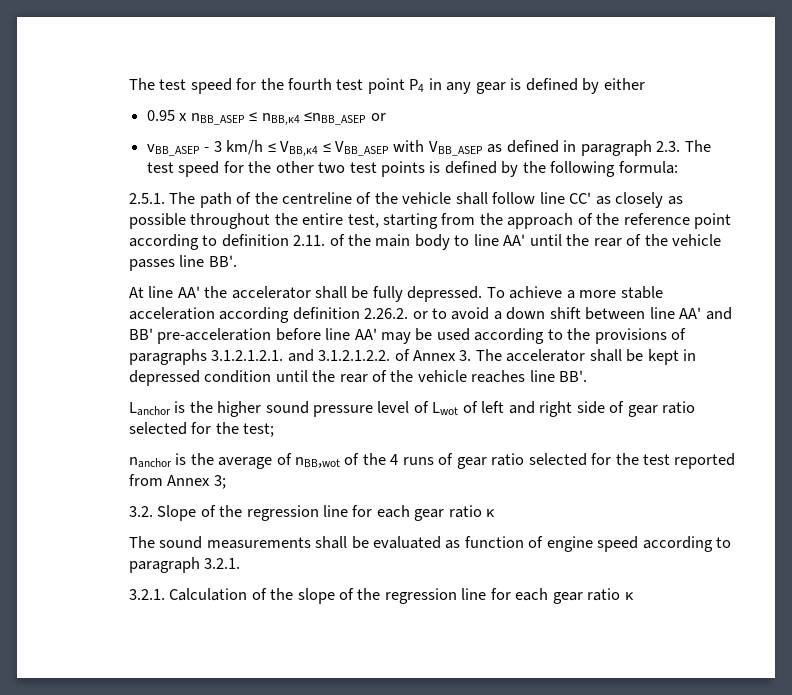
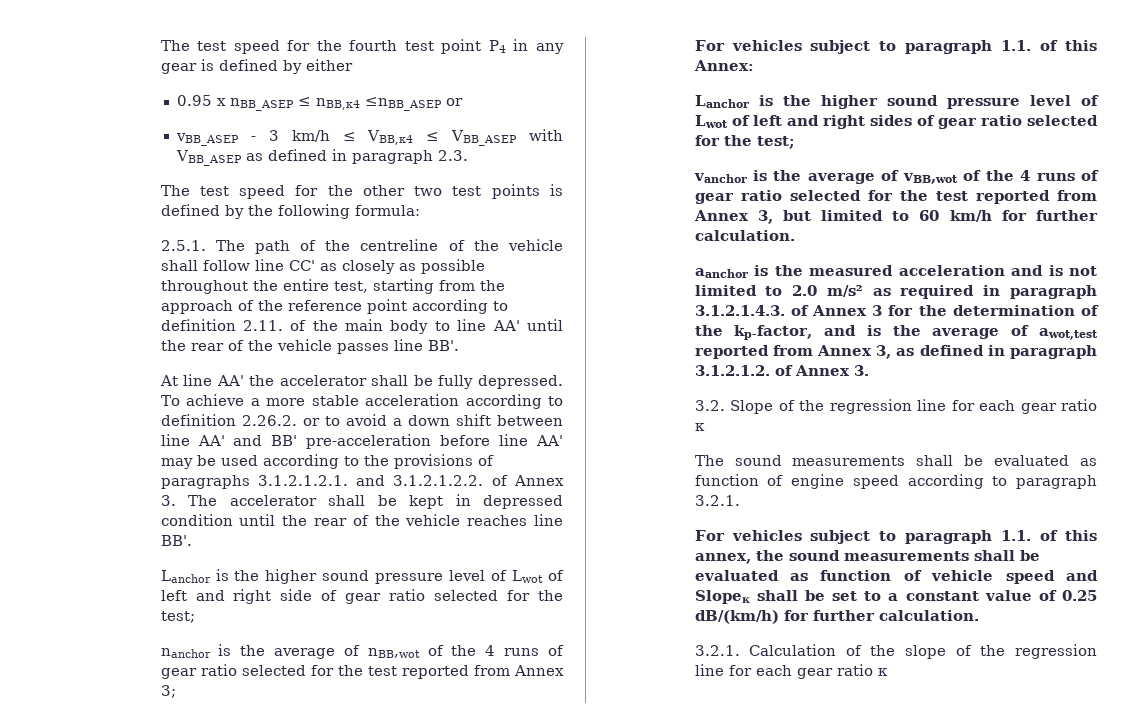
(681, 146) none -> (469, 155) //
(290, 315) none -> [548,396,563,406] to
(226, 482) none -> [694,40,1098,54] [693,60,754,71] [694,95,1099,109] [694,115,1098,129] [694,135,795,149] [693,170,1099,184] [694,190,1097,204] [693,210,1098,224] [694,230,795,241] [694,265,1097,278] [694,285,1097,299] [694,305,1099,316] [694,325,1098,340] [694,345,1097,359] [694,365,869,376] // For vehicles subject to paragraph 1.1. of this Annex: // Lanchor is the higher sound pressure level of Lwot of left and right sides of gear ratio selected for the test; // vanchor is the average of vBB,wot of the 4 runs of gear ratio selected for the test reported from Annex 3, but limited to 60 km/h for further calculation. // aanchor is the measured acceleration and is not limited to 2.0 m/s² as required in paragraph 3.1.2.1.4.3. of Annex 3 for the determination of the kp-factor, and is the average of awot,test reported from Annex 3, as defined in paragraph 3.1.2.1.2. of Annex 3.
(241, 563) none -> [694,530,1098,544] [694,550,1040,564] [694,570,1098,584] [694,590,1097,604] [694,610,979,624] // For vehicles subject to paragraph 1.1. of this annex, the sound measurements shall be evaluated as function of vehicle speed and Slopeκ shall be set to a constant value of 0.25 dB/(km/h) for further calculation.

